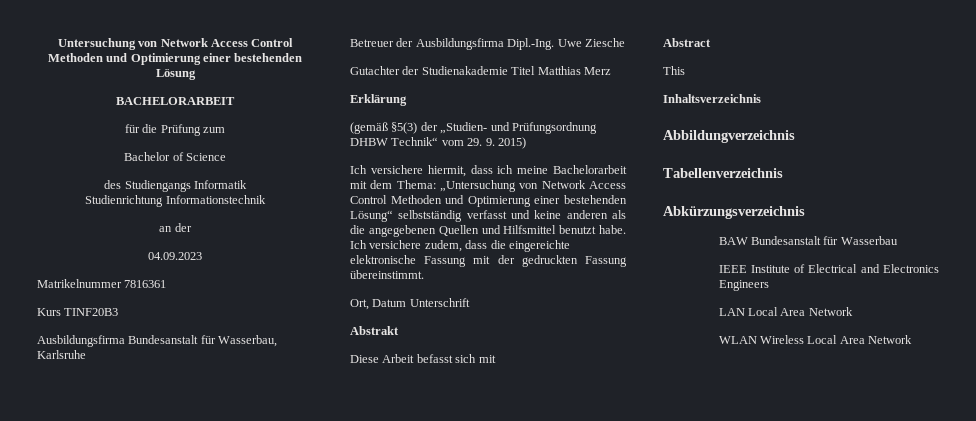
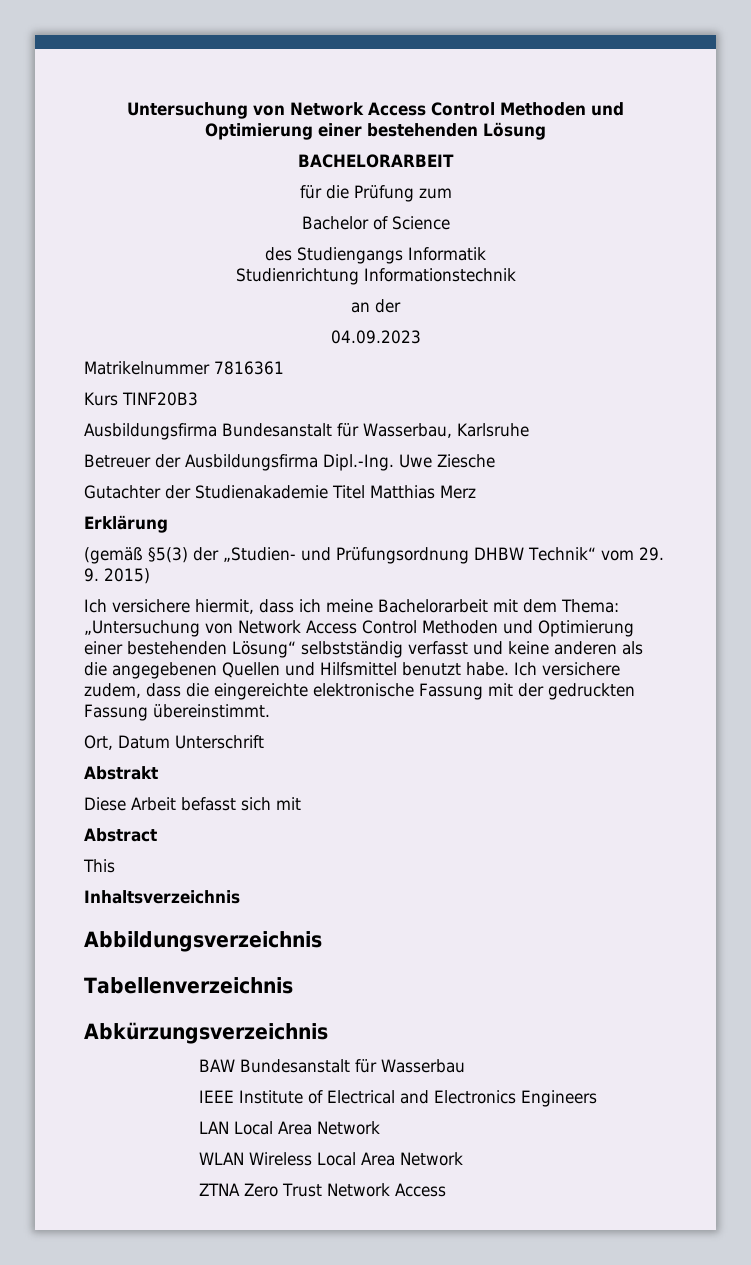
[663,130,795,143] Abbildungverzeichnis -> [84,931,322,952] Abbildungsverzeichnis
(913, 339) none -> [198,1183,446,1197] // ZTNA Zero Trust Network Access

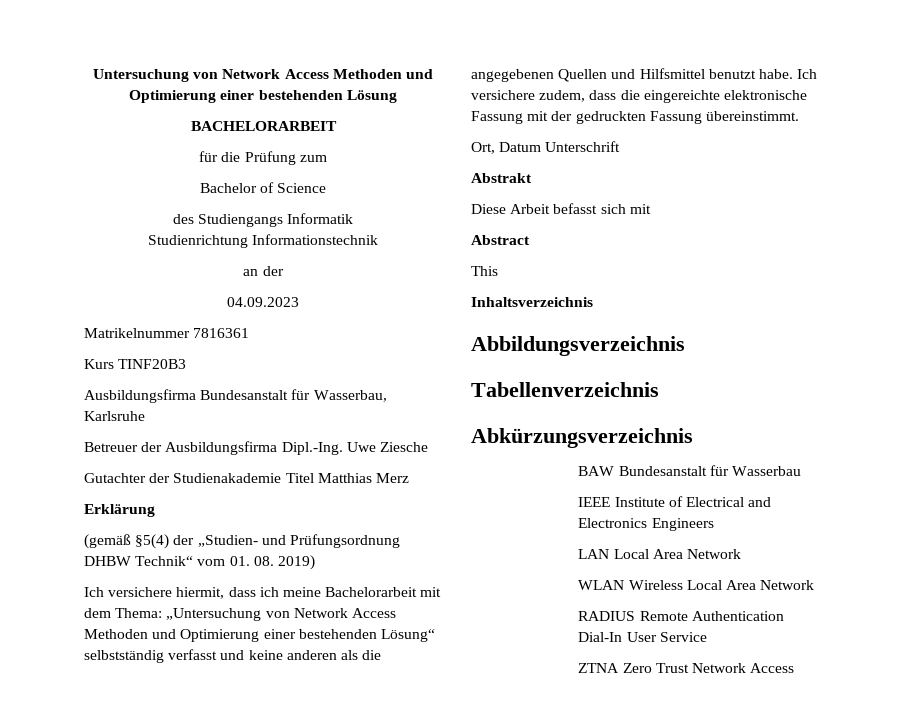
[431,102,495,116] Control -> (329, 74) none
[148,547,188,563] §5(3) -> [135,534,170,549] §5(4)
[638,547,664,561] [84,568,150,584] 29. 9. 2015) -> [229,555,315,570] 01. 08. 2019)
[362,620,417,634] Control -> (396, 613) none
(463, 1159) none -> [578,611,784,621] [578,632,707,642] // RADIUS Remote Authentication Dial-In User Service

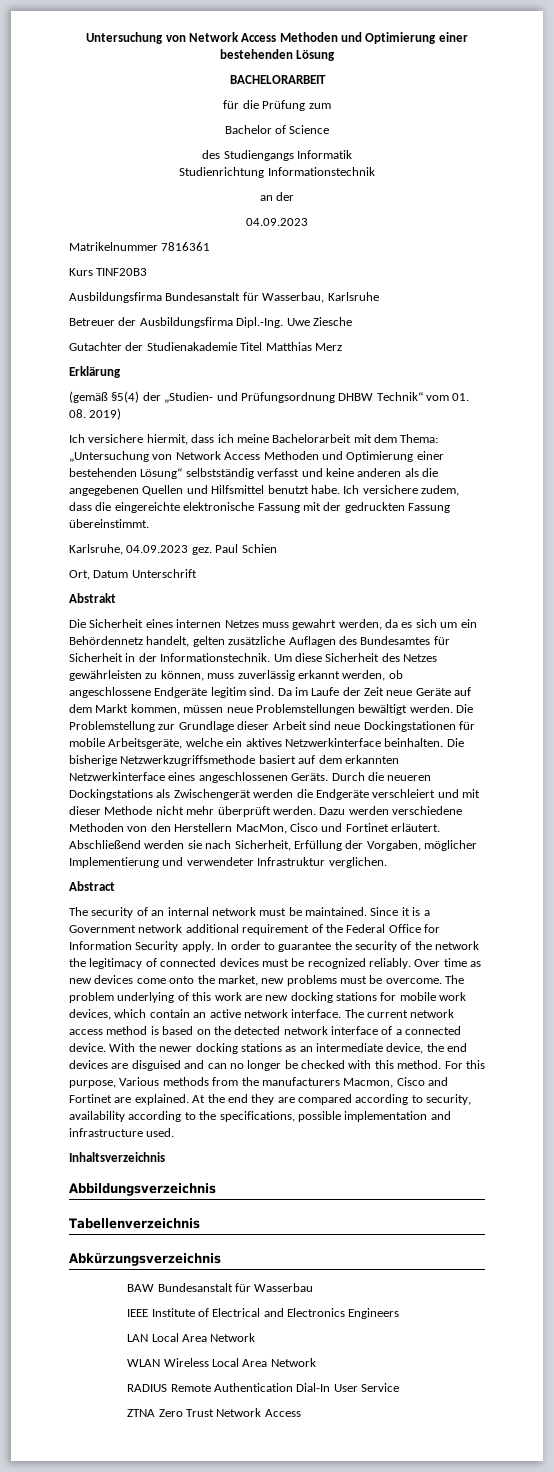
(799, 116) none -> [69,544,277,555] // Karlsruhe, 04.09.2023 gez. Paul Schien
[471,203,651,214] [471,235,530,245] [471,266,498,276] Diese Arbeit befasst sich mit // Abstract // This -> [69,619,477,630] [69,636,450,647] [69,653,437,662] [69,670,403,681] [69,687,472,698] [69,704,473,715] [69,721,475,732] [69,738,464,749] [69,755,399,766] [69,772,432,783] [69,789,480,800] [69,806,462,817] [69,823,440,834] [69,840,477,851] [69,857,387,868] [69,881,115,891] [69,907,430,918] [69,924,440,935] [69,941,480,952] [69,958,482,969] [69,975,465,986] [69,992,467,1003] [69,1009,455,1020] [69,1026,462,1035] [69,1043,468,1054] [69,1060,485,1071] [69,1077,448,1088] [69,1094,472,1105] [69,1111,451,1122] [69,1128,175,1137] Die Sicherheit eines internen Netzes muss gewahrt werden, da es sich um ein Behördennetz handelt, gelten zusätzliche Auflagen des Bundesamtes für Sicherheit in der Informationstechnik. Um diese Sicherheit des Netzes gewährleisten zu können, muss zuverlässig erkannt werden, ob angeschlossene Endgeräte legitim sind. Da im Laufe der Zeit neue Geräte auf dem Markt kommen, müssen neue Problemstellungen bewältigt werden. Die Problemstellung zur Grundlage dieser Arbeit sind neue Dockingstationen für mobile Arbeitsgeräte, welche ein aktives Netzwerkinterface beinhalten. Die bisherige Netzwerkzugriffsmethode basiert auf dem erkannten Netzwerkinterface eines angeschlossenen Geräts. Durch die neueren Dockingstations als Zwischengerät werden die Endgeräte verschleiert und mit dieser Methode nicht mehr überprüft werden. Dazu werden verschiedene Methoden von den Herstellern MacMon, Cisco und Fortinet erläutert. Abschließend werden sie nach Sicherheit, Erfüllung der Vorgaben, möglicher Implementierung und verwendeter Infrastruktur verglichen. // Abstract // The security of an internal network must be maintained. Since it is a Government network additional requirement of the Federal Office for Information Security apply. In order to guarantee the security of the network the legitimacy of connected devices must be recognized reliably. Over time as new devices come onto the market, new problems must be overcome. The problem underlying of this work are new docking stations for mobile work devices, which contain an active network interface. The current network access method is based on the detected network interface of a connected device. With the newer docking stations as an intermediate device, the end devices are disguised and can no longer be checked with this method. For this purpose, Various methods from the manufacturers Macmon, Cisco and Fortinet are explained. At the end they are compared according to security, availability according to the specifications, possible implementation and infrastructure used.

